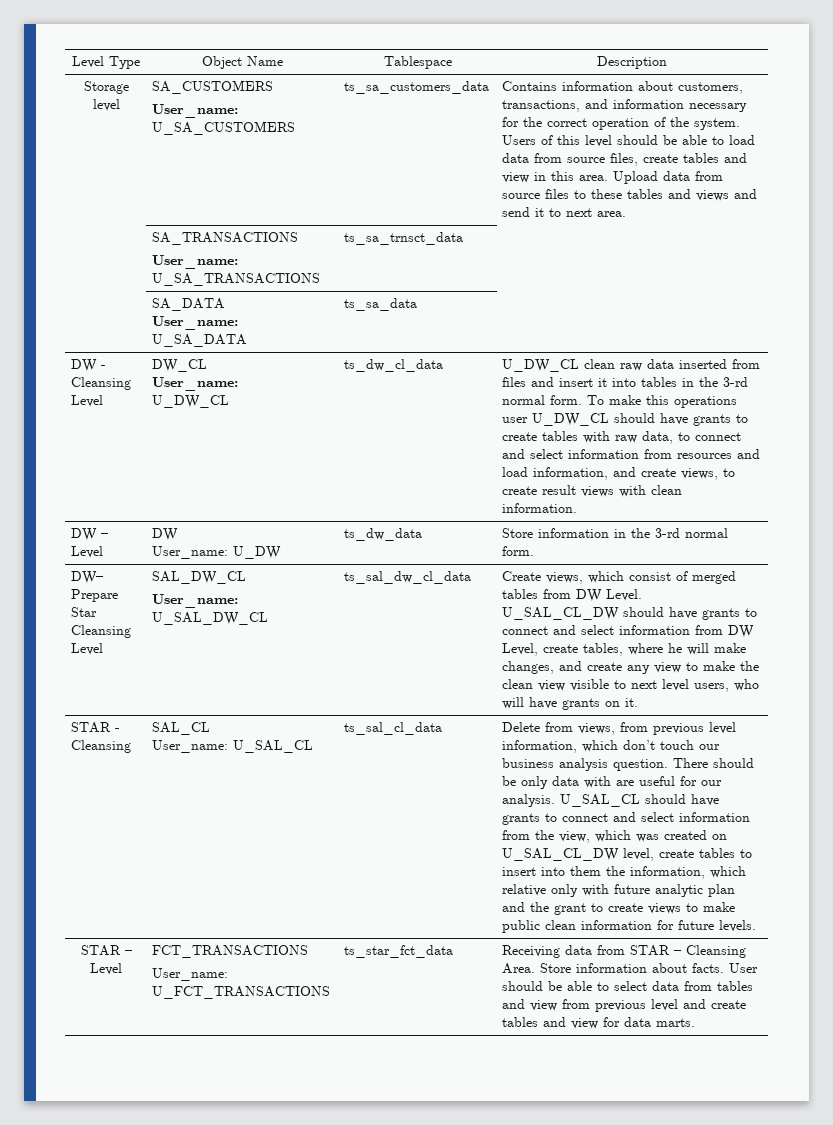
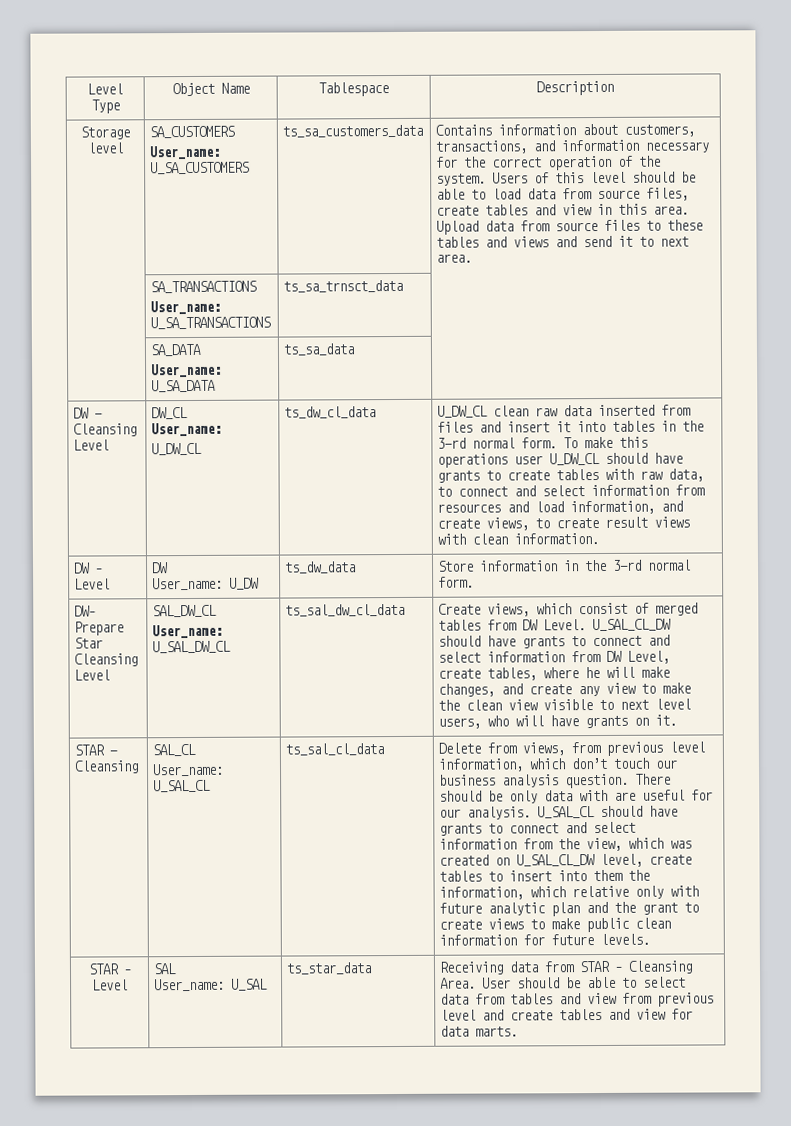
[152,945,309,958] [152,968,229,981] [152,986,331,999] [344,945,454,958] FCT_TRANSACTIONS // User_name: U_FCT_TRANSACTIONS | ts_star_fct_data -> [152,963,177,975] [153,978,268,992] [285,962,372,975] SAL // User_name: U_SAL | ts_star_data
[540,963,725,973] Store information about facts. -> (476, 983) none

